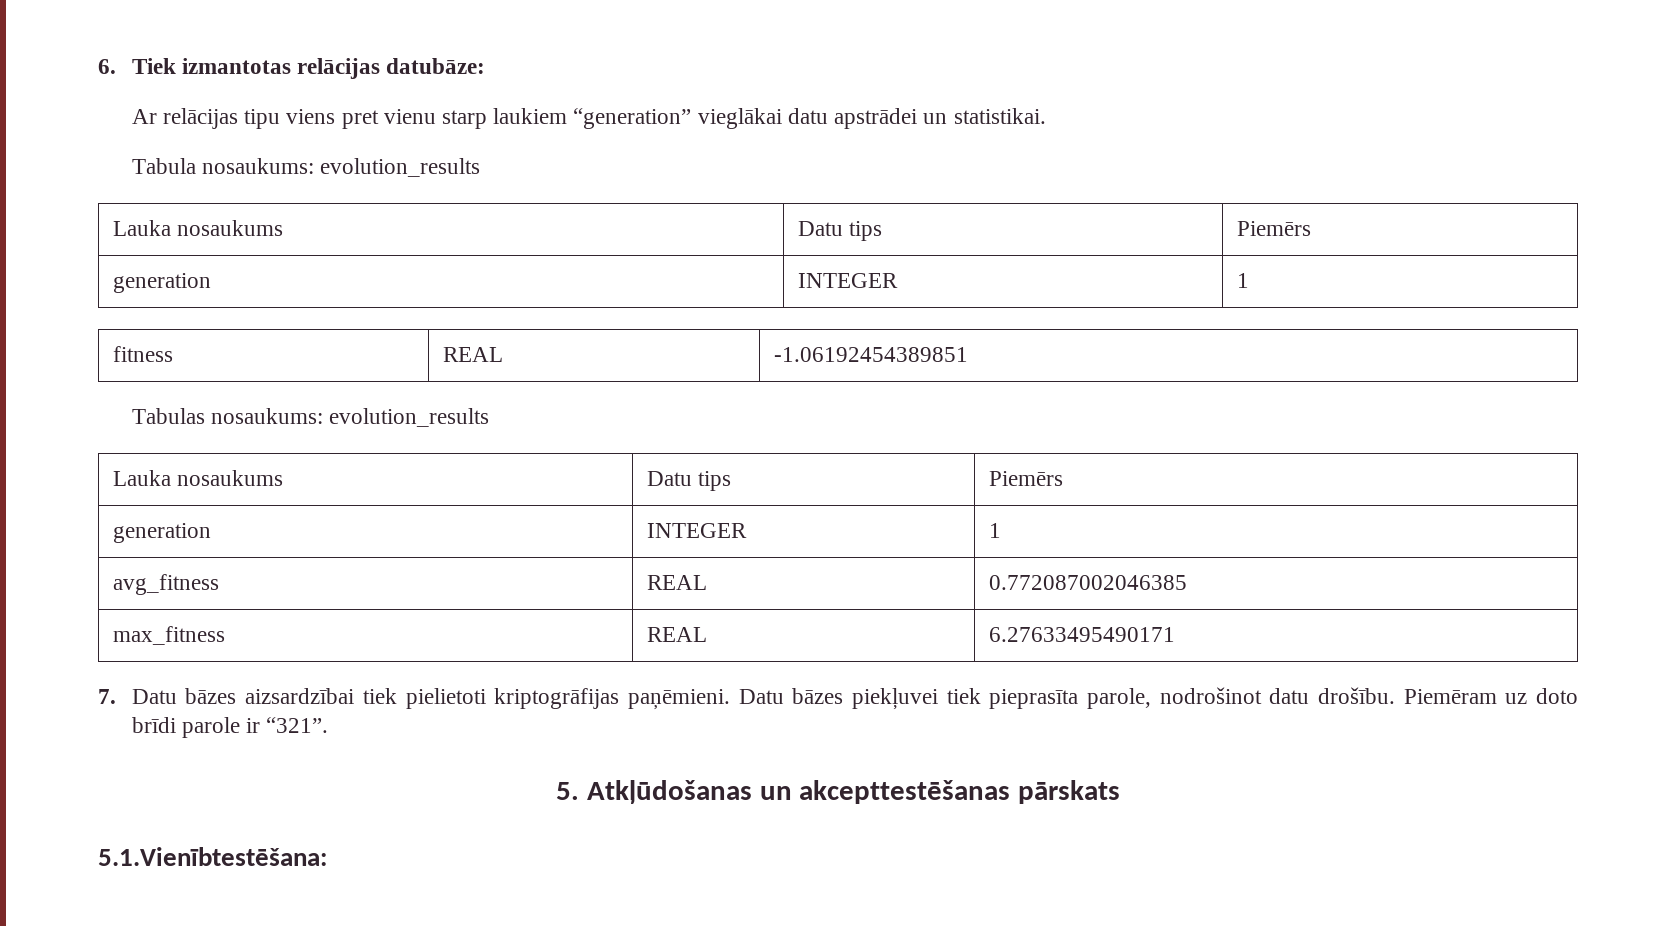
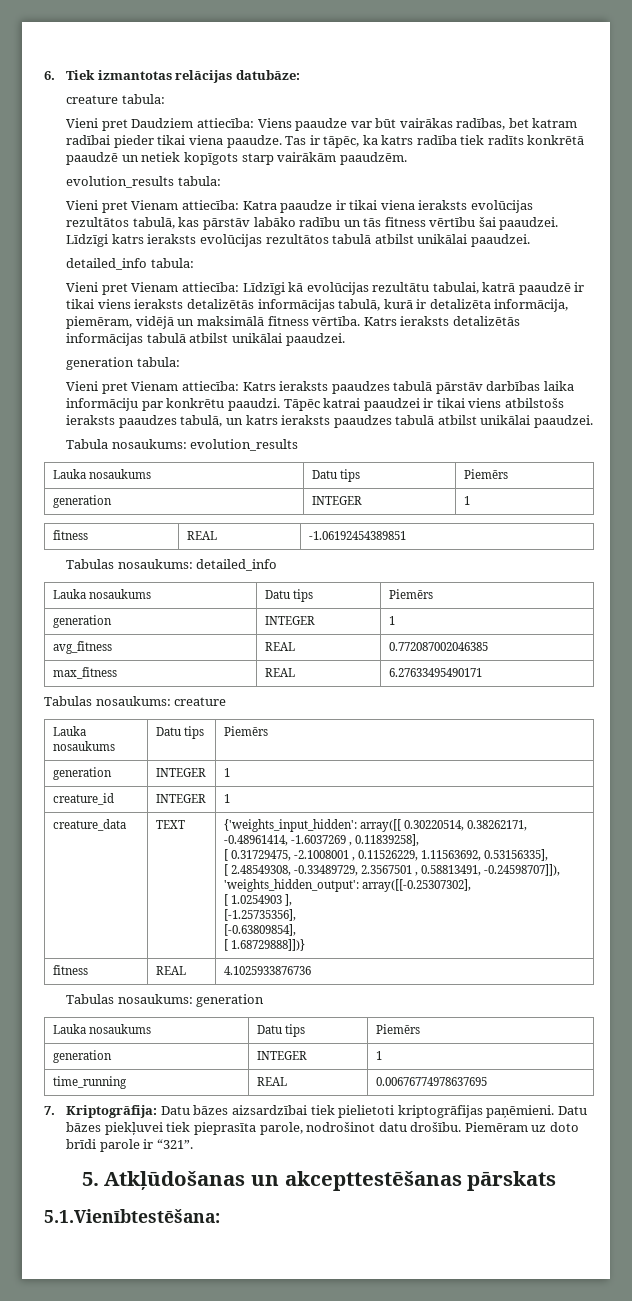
[131,108,1046,129] Ar relācijas tipu viens pret vienu starp laukiem “generation” vieglākai datu apstrādei un statistikai. -> [66,94,165,104] [66,118,578,131] [66,135,585,148] [66,152,407,165] [66,176,221,188] [66,200,533,213] [66,217,559,230] [66,234,530,247] [66,258,194,270] [66,282,585,295] [66,299,569,312] [66,316,520,329] [66,333,345,346] [66,357,180,370] [66,381,574,394] [66,398,564,411] [66,415,593,428] creature tabula: // Vieni pret Daudziem attiecība: Viens paaudze var būt vairākas radības, bet katram radībai pieder tikai viena paaudze. Tas ir tāpēc, ka katrs radība tiek radīts konkrētā paaudzē un netiek kopīgots starp vairākām paaudzēm. // evolution_results tabula: // Vieni pret Vienam attiecība: Katra paaudze ir tikai viena ieraksts evolūcijas rezultātos tabulā, kas pārstāv labāko radību un tās fitness vērtību šai paaudzei. Līdzīgi katrs ieraksts evolūcijas rezultātos tabulā atbilst unikālai paaudzei. // detailed_info tabula: // Vieni pret Vienam attiecība: Līdzīgi kā evolūcijas rezultātu tabulai, katrā paaudzē ir tikai viens ieraksts detalizētās informācijas tabulā, kurā ir detalizēta informācija, piemēram, vidējā un maksimālā fitness vērtība. Katrs ieraksts detalizētās informācijas tabulā atbilst unikālai paaudzei. // generation tabula: // Vieni pret Vienam attiecība: Katrs ieraksts paaudzes tabulā pārstāv darbības laika informāciju par konkrētu paaudzi. Tāpēc katrai paaudzei ir tikai viens atbilstošs ieraksts paaudzes tabulā, un katrs ieraksts paaudzes tabulā atbilst unikālai paaudzei.
[329,408,490,427] evolution_results -> [196,559,278,571] detailed_info
(1176, 634) none -> [44,696,227,706] [52,726,86,736] [52,741,115,751] [155,726,204,739] [223,726,268,736] [52,767,112,780] [155,768,206,777] [223,768,230,777] [52,793,114,805] [155,794,206,803] [223,794,230,803] [52,819,126,831] [155,820,185,829] [223,819,527,832] [223,834,419,846] [223,849,549,861] [223,864,561,876] [223,879,471,892] [223,894,292,906] [223,909,296,921] [223,924,296,936] [223,939,305,951] [52,965,88,975] [155,966,186,975] [223,966,311,975] [66,994,265,1007] [52,1024,151,1034] [256,1024,305,1037] [375,1024,420,1034] [52,1050,112,1063] [256,1051,307,1060] [375,1051,382,1060] [52,1076,127,1089] [256,1077,287,1086] [375,1077,487,1086] // Tabulas nosaukums: creature // Lauka nosaukums | Datu tips | Piemērs // generation | INTEGER | 1 // creature_id | INTEGER | 1 // creature_data | TEXT | {'weights_input_hidden': array([[ 0.30220514, 0.38262171, -0.48961414, -1.6037269 , 0.11839258], // [ 0.31729475, -2.1008001 , 0.11526229, 1.11563692, 0.53156335], // [ 2.48549308, -0.33489729, 2.3567501 , 0.58813491, -0.24598707]]), 'weights_hidden_output': array([[-0.25307302], // [ 1.0254903 ], // [-1.25735356], // [-0.63809854], // [ 1.68729888]])} // fitness | REAL | 4.1025933876736 // Tabulas nosaukums: generation // Lauka nosaukums | Datu tips | Piemērs // generation | INTEGER | 1 // time_running | REAL | 0.00676774978637695
(116, 696) none -> [66,1105,158,1118] Kriptogrāfija:

